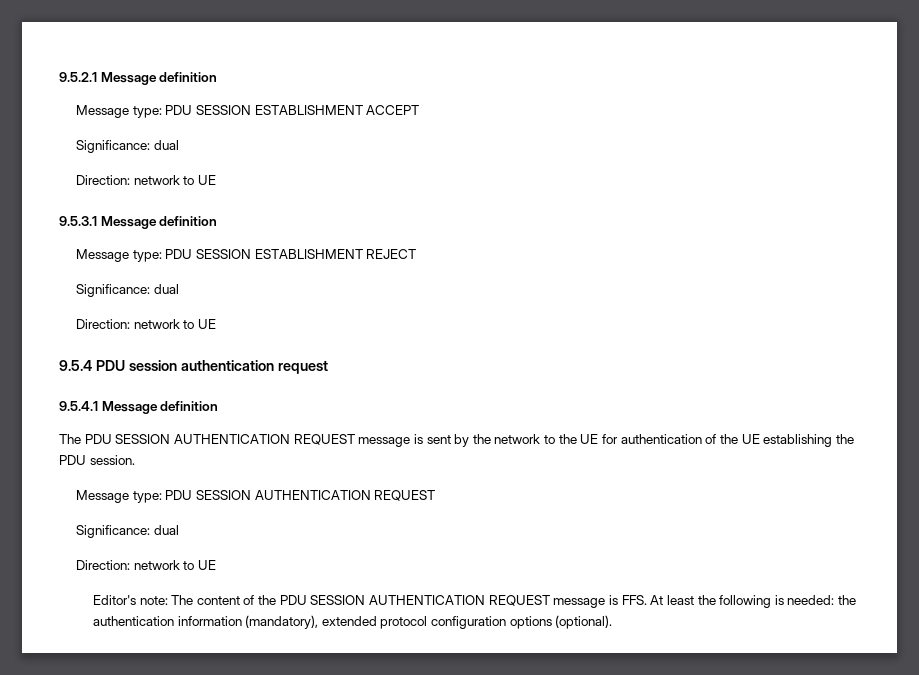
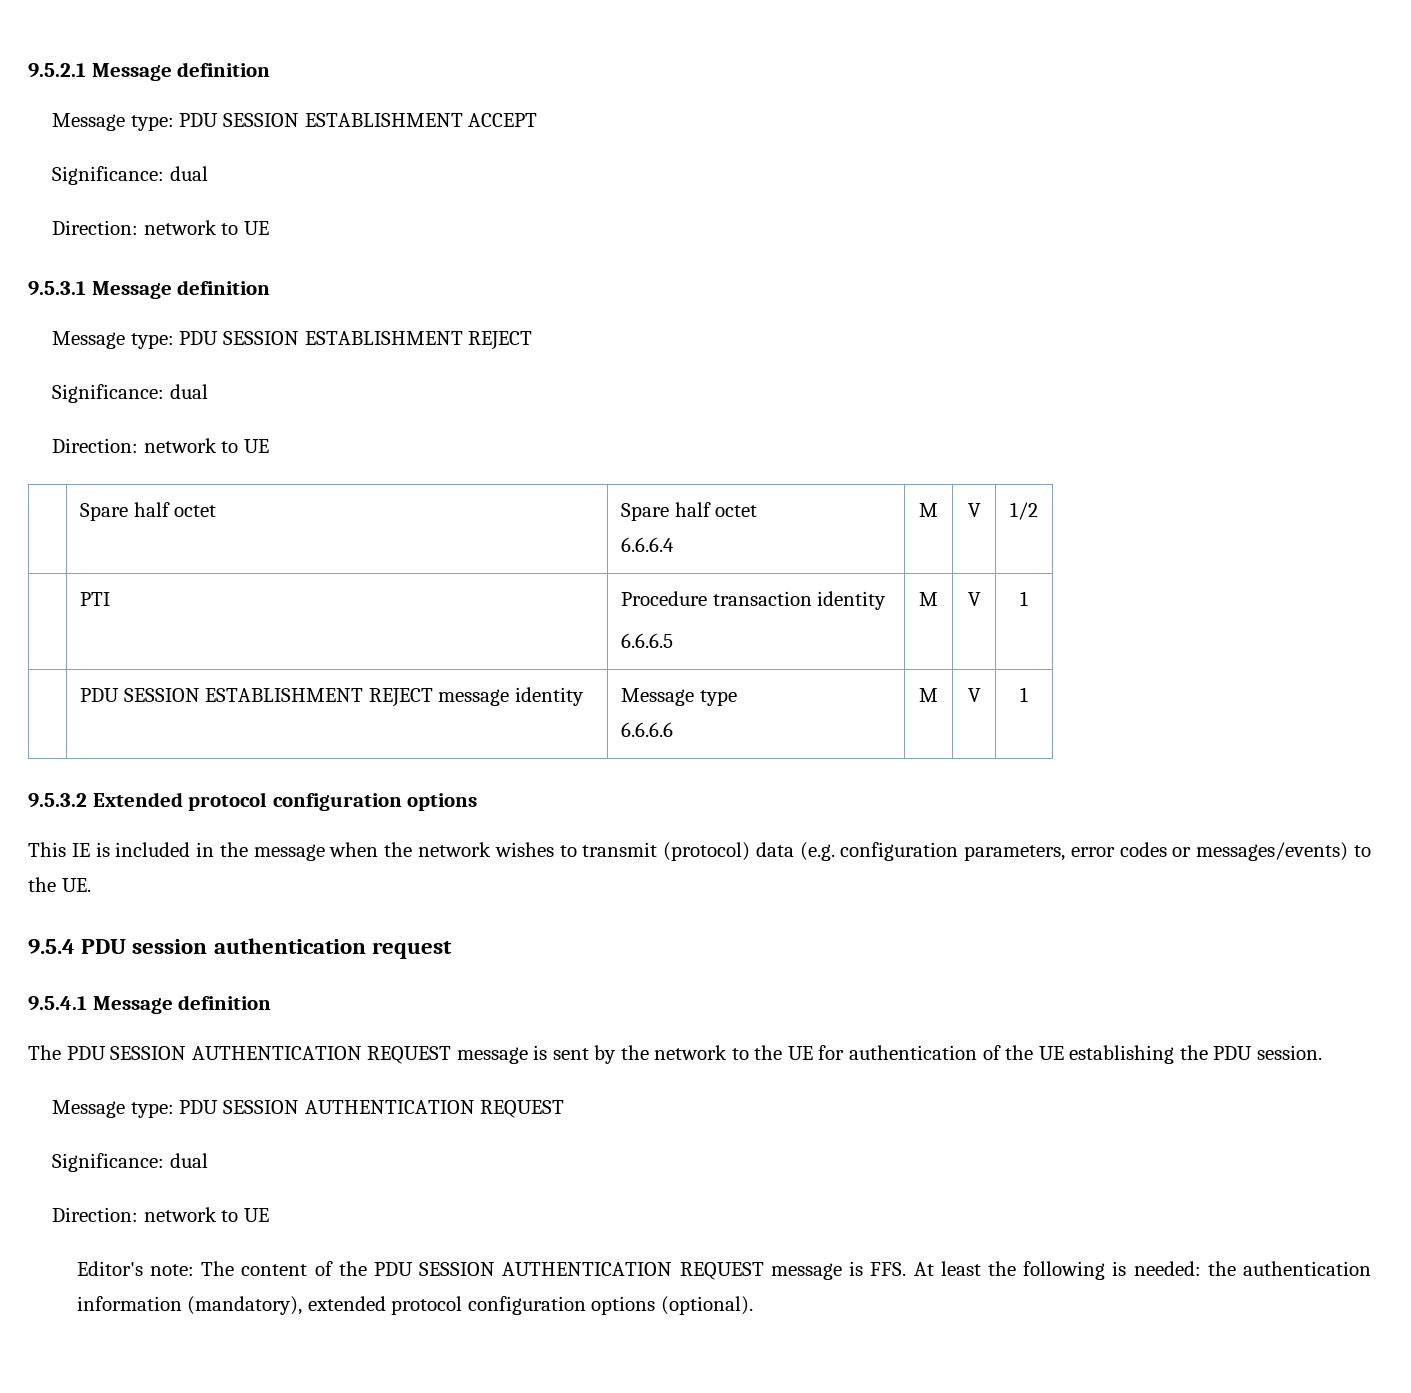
(216, 324) none -> [80,502,217,521] [621,502,758,521] [621,537,675,552] [919,503,938,517] [967,503,981,517] [1010,502,1038,520] [80,592,111,606] [621,591,887,610] [621,633,674,648] [919,592,938,606] [967,592,981,606] [1020,591,1028,606] [80,687,584,707] [621,688,737,706] [621,722,674,737] [919,688,938,702] [967,688,981,702] [1020,687,1028,702] [28,792,478,811] [28,842,1371,861] [28,877,91,892] // | Spare half octet | Spare half octet // 6.6.6.4 | M | V | 1/2 // | PTI | Procedure transaction identity // 6.6.6.5 | M | V | 1 // | PDU SESSION ESTABLISHMENT REJECT message identity | Message type // 6.6.6.6 | M | V | 1 // 9.5.3.2 Extended protocol configuration options // This IE is included in the message when the network wishes to transmit (protocol) data (e.g. configuration parameters, error codes or messages/events) to the UE.

